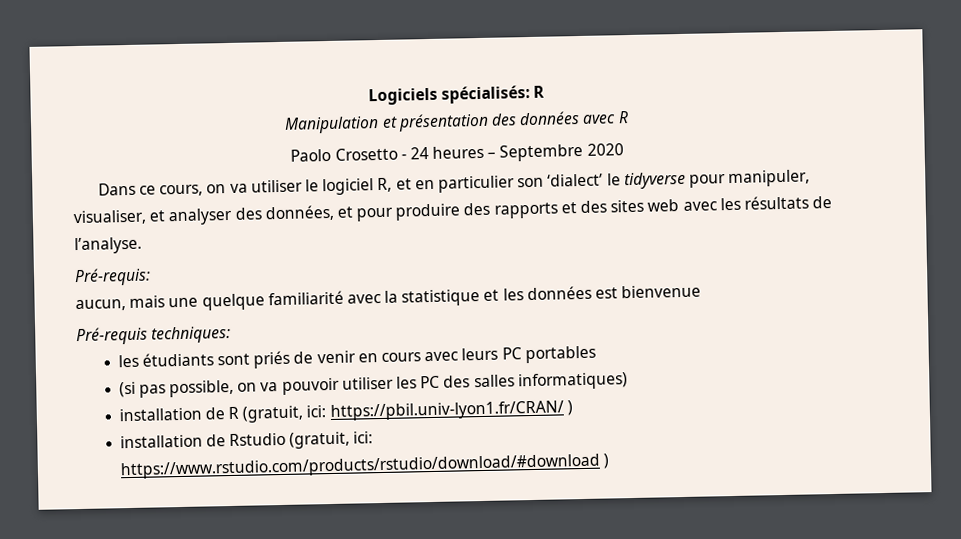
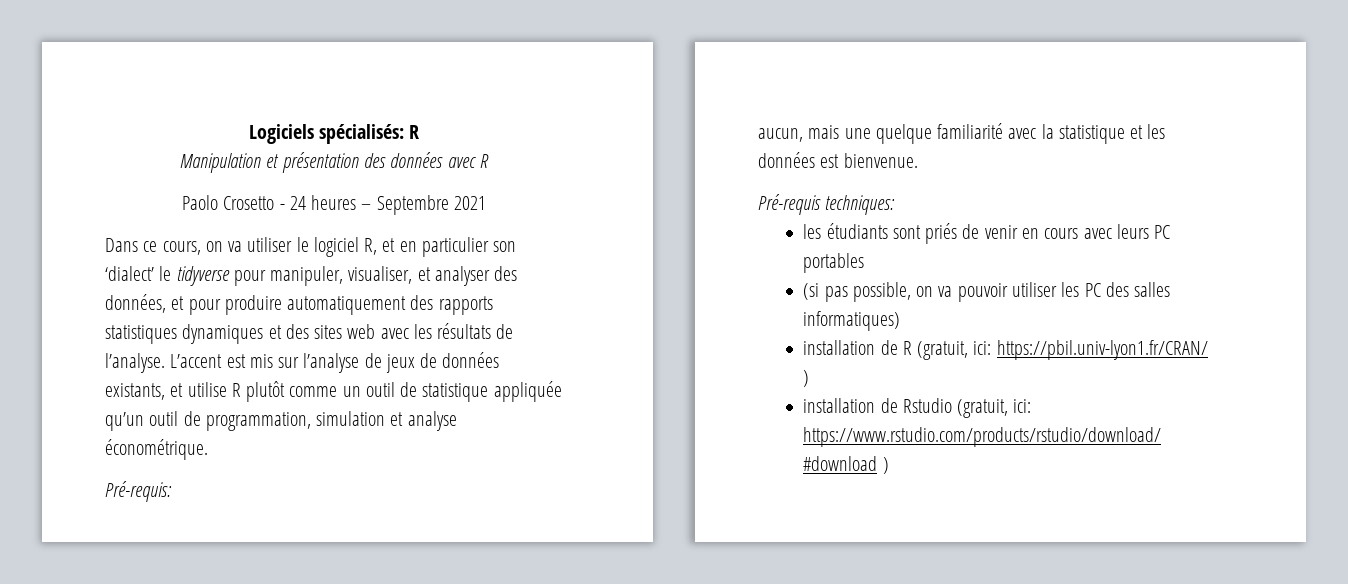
[586,143,624,156] 2020 -> [453,196,486,210] 2021
(461, 212) none -> [287,296,407,315] automatiquement
(558, 210) none -> [105,324,264,344] statistiques dynamiques
(142, 245) none -> [170,352,500,373] [105,381,562,402] [105,411,457,431] [105,439,208,460] L’accent est mis sur l’analyse de jeux de données existants, et utilise R plutôt comme un outil de statistique appliquée qu’un outil de programmation, simulation et analyse économétrique.
[621,284,702,299] bienvenue -> [843,153,918,168] bienvenue.

